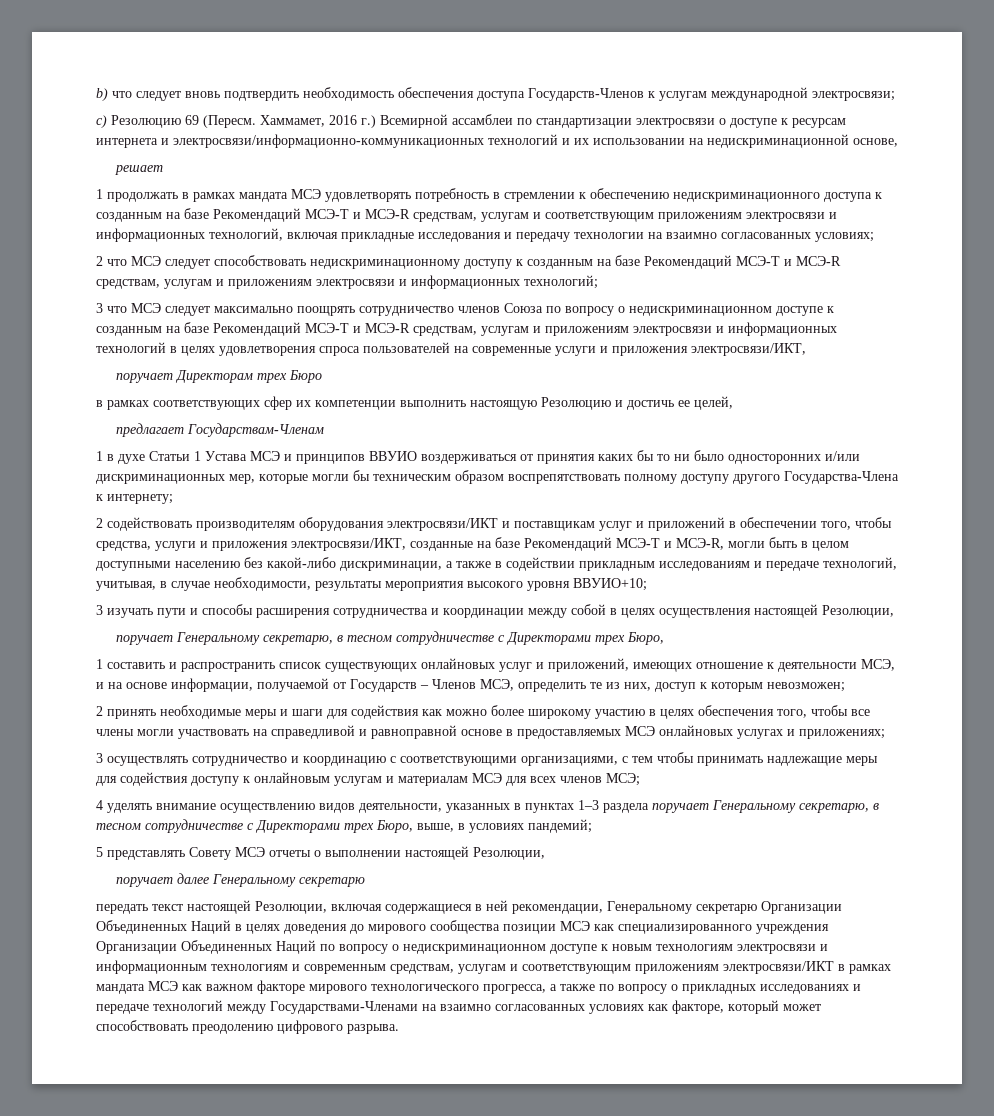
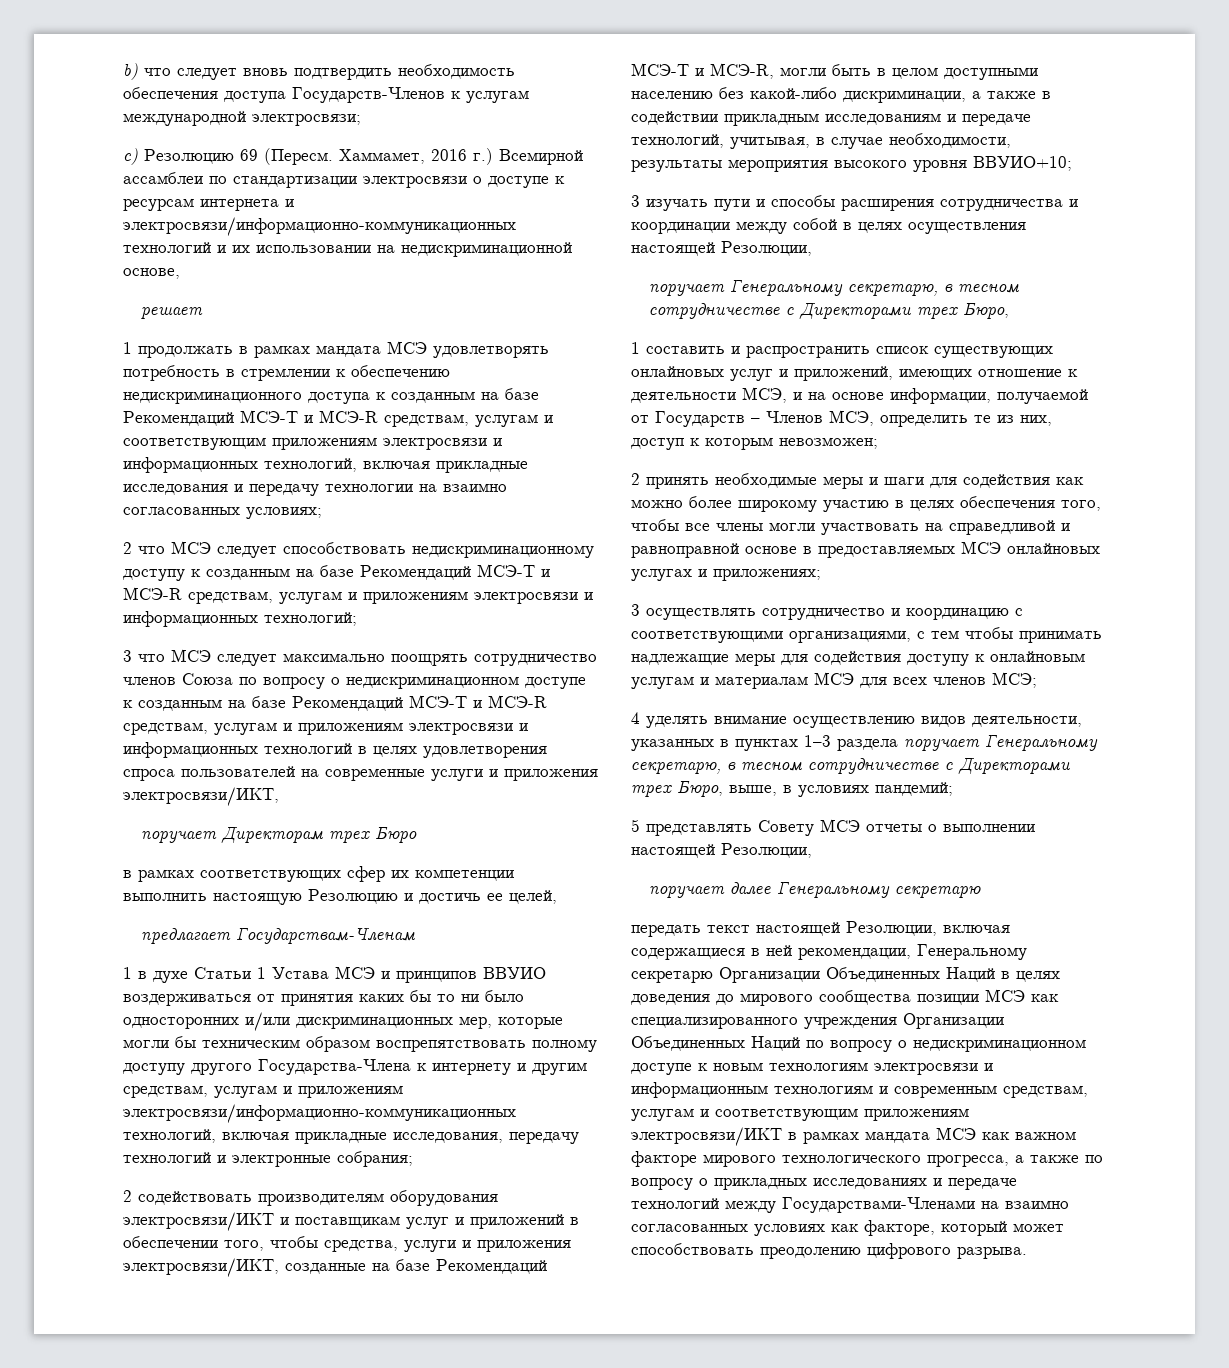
[107,494,173,504] интернету; -> [432,1062,587,1075] [123,1085,403,1098] [123,1104,516,1123] [123,1129,579,1144] [123,1151,413,1167] интернету и другим средствам, услугам и приложениям электросвязи/информационно-коммуникационных технологий, включая прикладные исследования, передачу технологий и электронные собрания;

